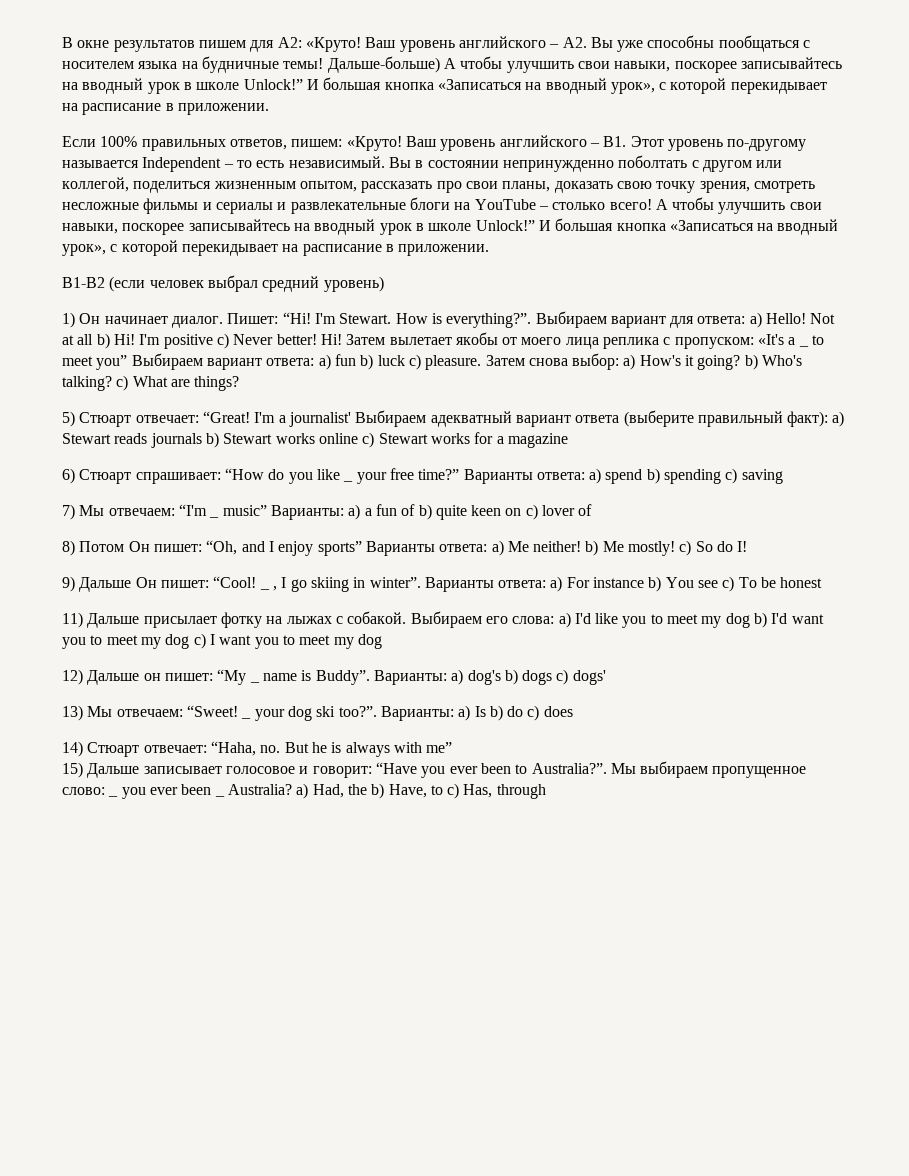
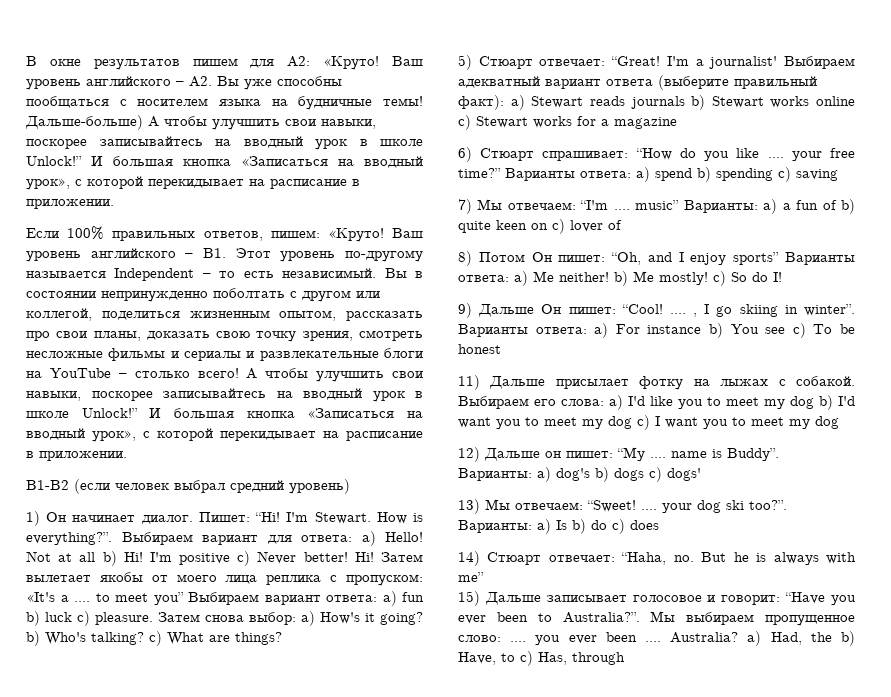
[798,345,809,347] _ -> [74,601,90,602] ....
[343,480,354,482] _ -> [767,157,784,158] ....
[209,516,220,518] _ -> [613,209,630,210] ....
[259,588,270,590] _ -> [669,313,686,314] ....
[249,681,260,683] _ -> [650,457,666,458] ....
[241,717,252,719] _ -> [641,509,657,510] ....
[108,784,212,799] [214,795,225,797] _ you ever been _ -> [510,632,661,645] .... you ever been ....

